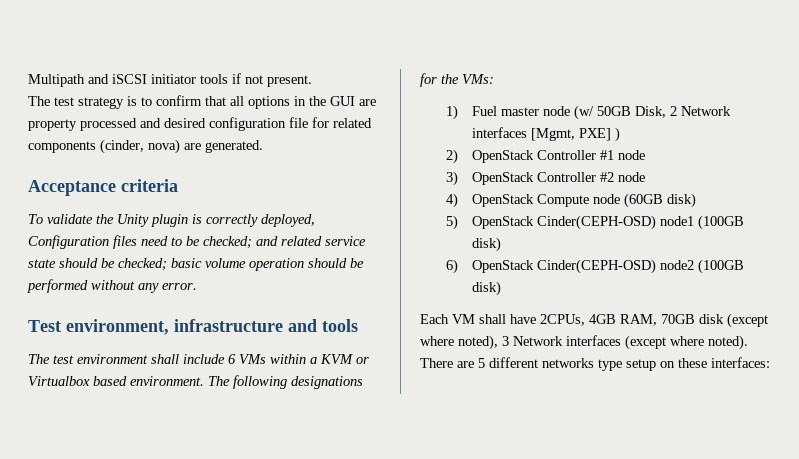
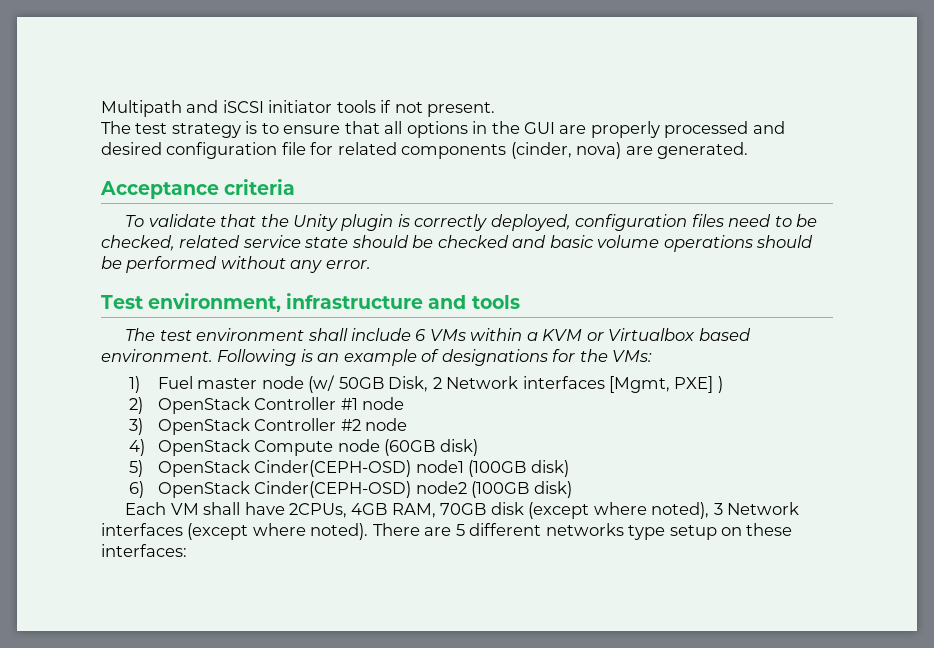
[156,95,202,106] confirm -> [283,125,341,134] ensure
[28,119,77,131] property -> [590,121,660,138] properly
(93, 219) none -> [220,214,257,227] that
[28,235,109,249] Configuration -> [575,214,688,231] configuration
[203,236,278,249] checked; and -> [101,235,175,251] checked,
[118,258,167,271] checked; -> [437,235,547,248] checked and
[249,258,304,271] operation -> [663,235,753,252] operations
[208,375,287,389] The following -> [217,349,440,366] Following is an example of

